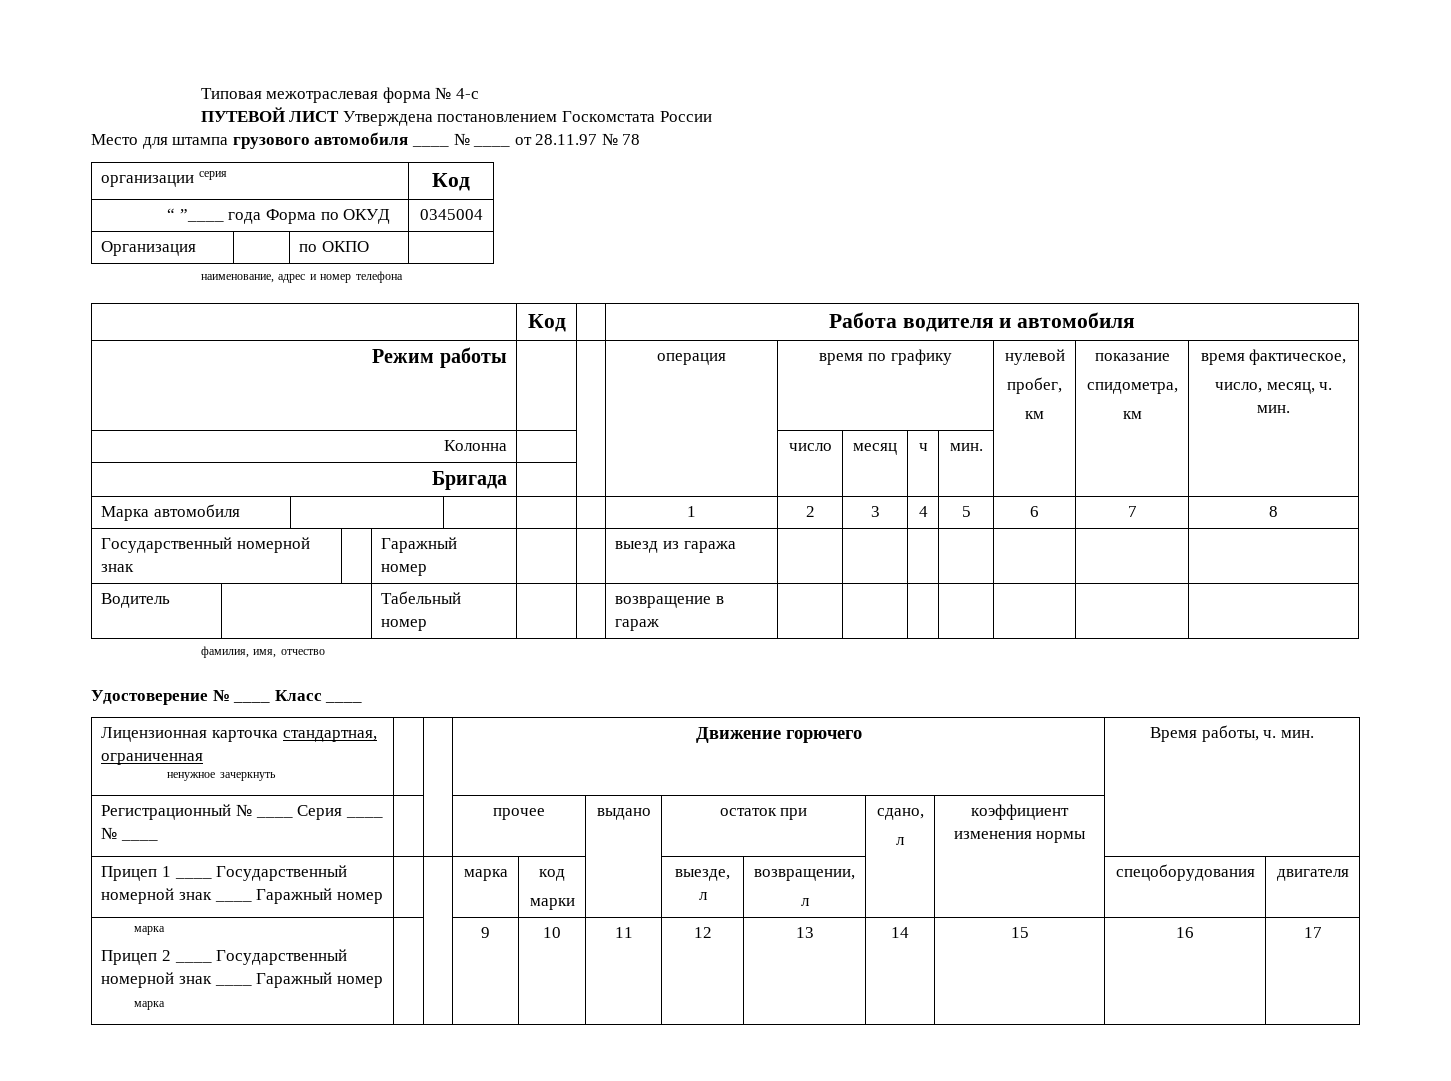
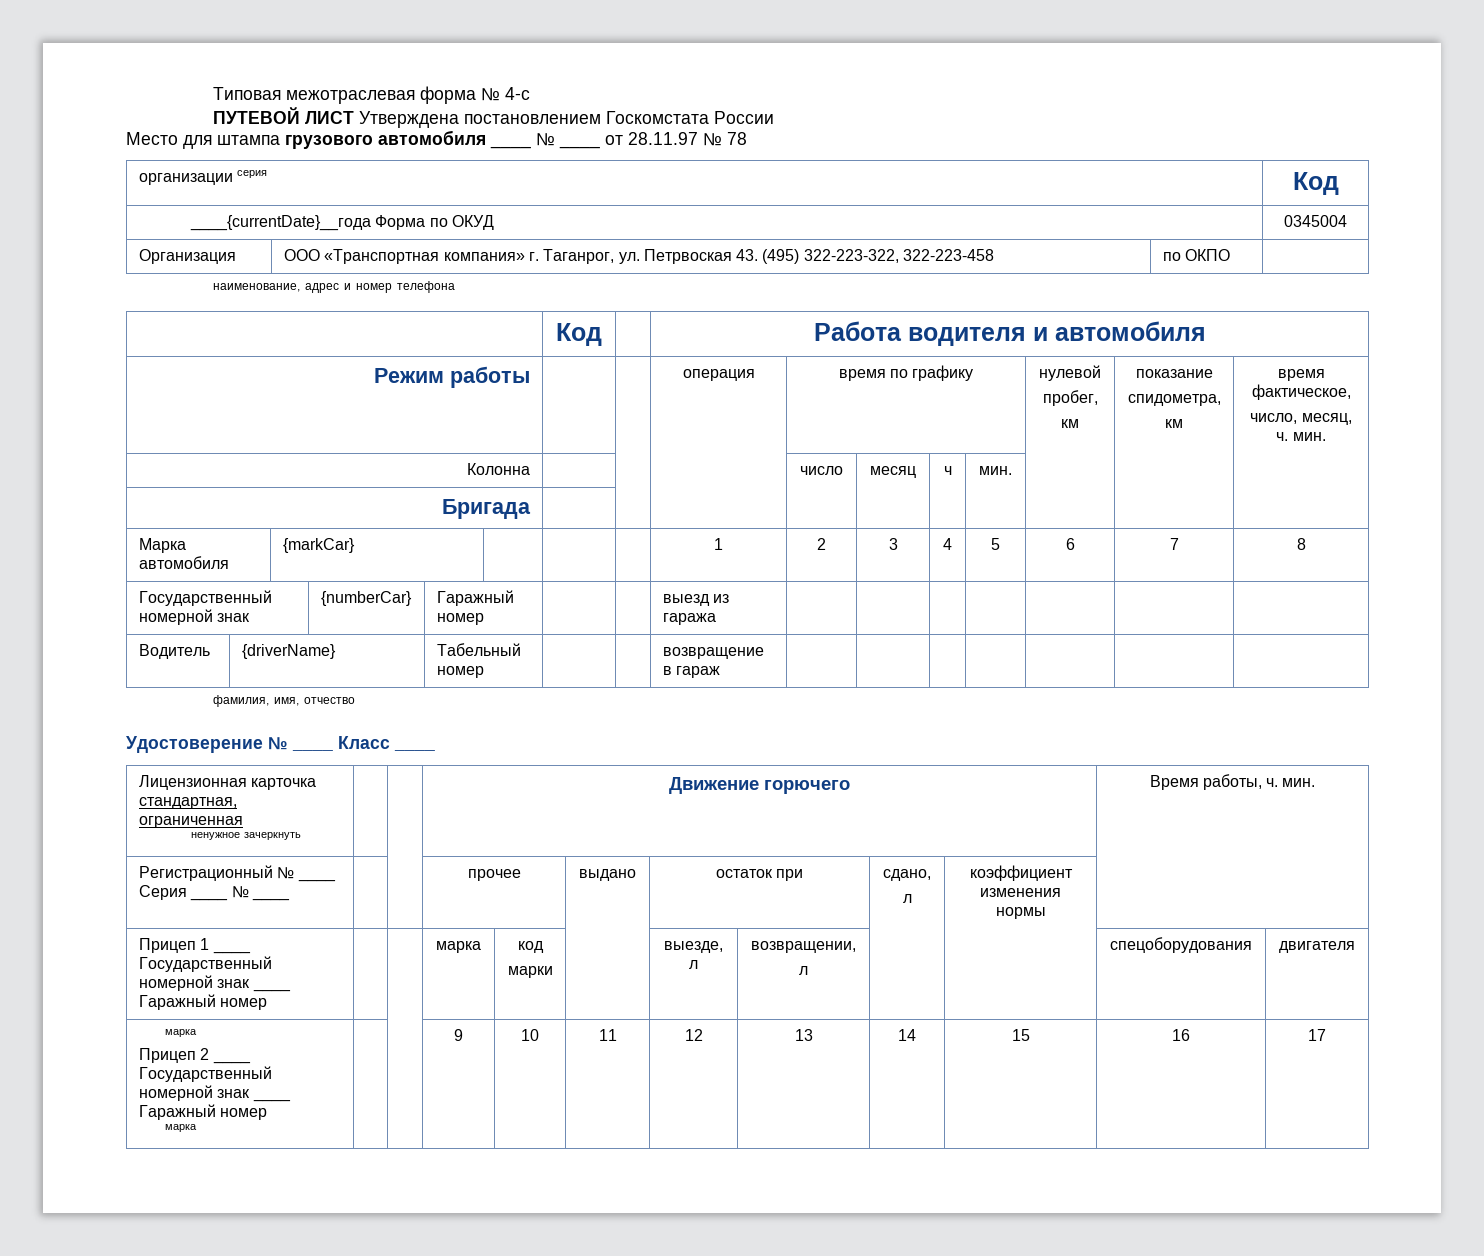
[167,208,262,224] “ ”____ года -> [189,215,371,231] ____{currentDate}__года
(197, 248) none -> [283,249,995,264] ООО «Транспортная компания» г. Таганрог, ул. Петрвоская 43. (495) 322-223-322, 322-223-458
(241, 510) none -> [282,538,355,553] {markCar}
(135, 568) none -> [320,591,412,606] {numberCar}
(171, 600) none -> [241,644,336,659] {driverName}

